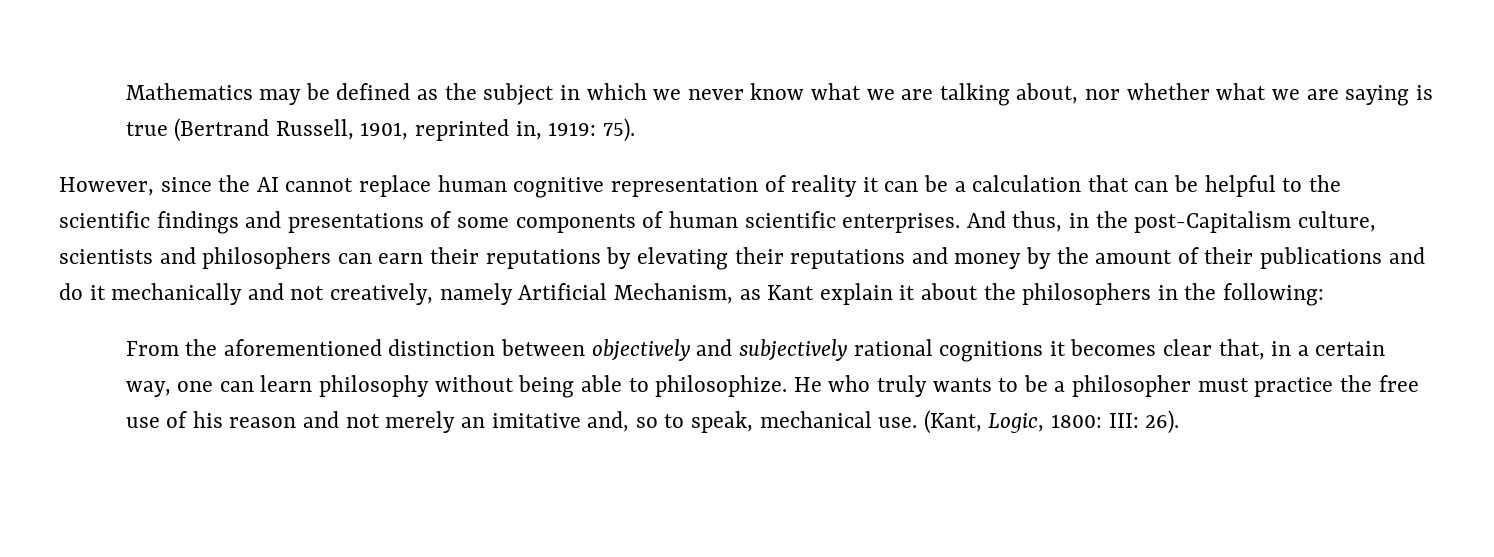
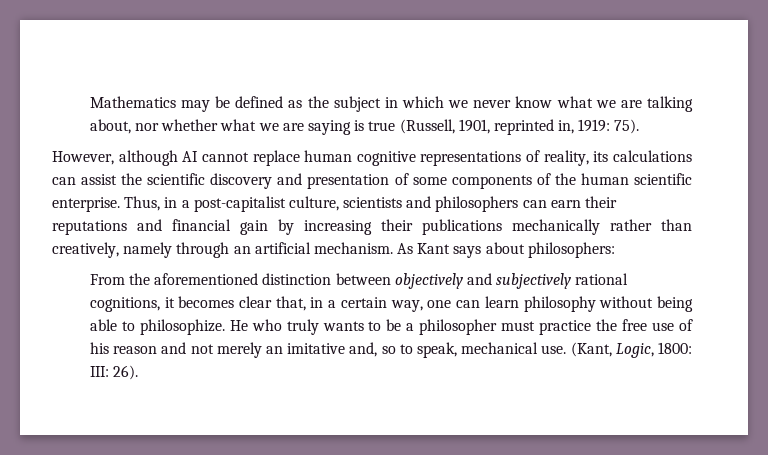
[174,118,354,142] (Bertrand Russell, -> [399,119,455,134] (Russell,
[160,175,251,192] since the -> [118,150,178,166] although
[610,175,1341,197] [59,211,424,234] representation of reality it can be a calculation that can be helpful to the scientific findings and presentations -> [420,150,692,166] [52,173,390,189] representations of reality, its calculations can assist the scientific discovery and presentation
(664, 219) none -> [554,173,576,185] the
[842,211,1292,233] enterprises. And thus, in the post-Capitalism -> [52,196,286,212] enterprise. Thus, in a post-capitalist
[606,247,1425,270] [59,283,1325,306] by elevating their reputations and money by the amount of their publications and do it mechanically and not creatively, namely Artificial Mechanism, as Kant explain it about the philosophers in the following: -> [137,219,692,235] [52,242,615,258] and financial gain by increasing their publications mechanically rather than creatively, namely through an artificial mechanism. As Kant says about philosophers:
[939,341,1044,362] cognitions -> [89,297,160,312] cognitions,

